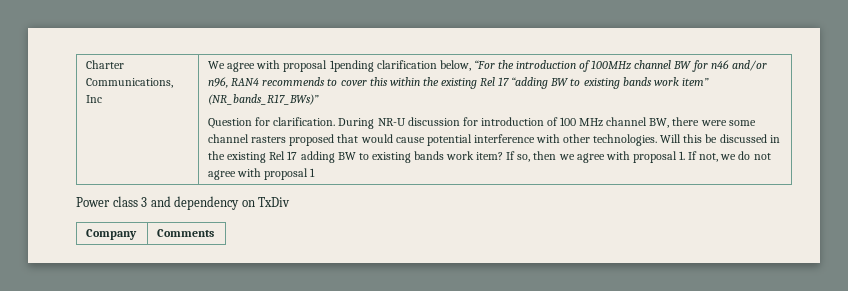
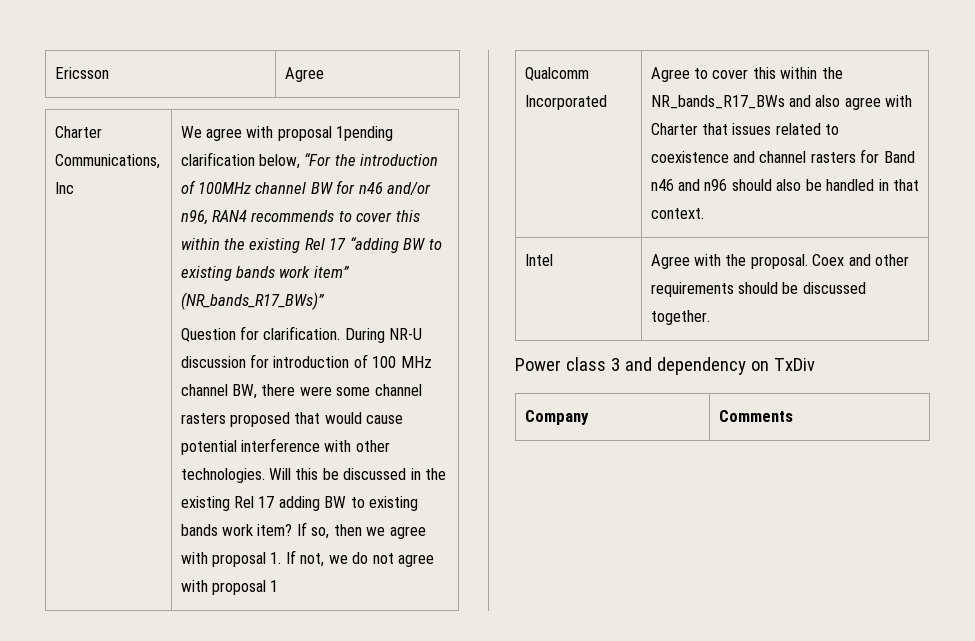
(86, 64) none -> [54,67,109,79] [284,67,324,82] Ericsson | Agree //
(316, 172) none -> [524,67,589,81] [524,95,607,110] [650,67,843,82] [650,95,913,110] [650,123,840,135] [650,149,915,163] [650,179,920,191] [650,208,704,219] [524,254,553,266] [650,254,910,269] [650,282,866,297] [650,310,710,325] // Qualcomm Incorporated | Agree to cover this within the NR_bands_R17_BWs and also agree with Charter that issues related to coexistence and channel rasters for Band n46 and n96 should also be handled in that context. // Intel | Agree with the proposal. Coex and other requirements should be discussed together.

